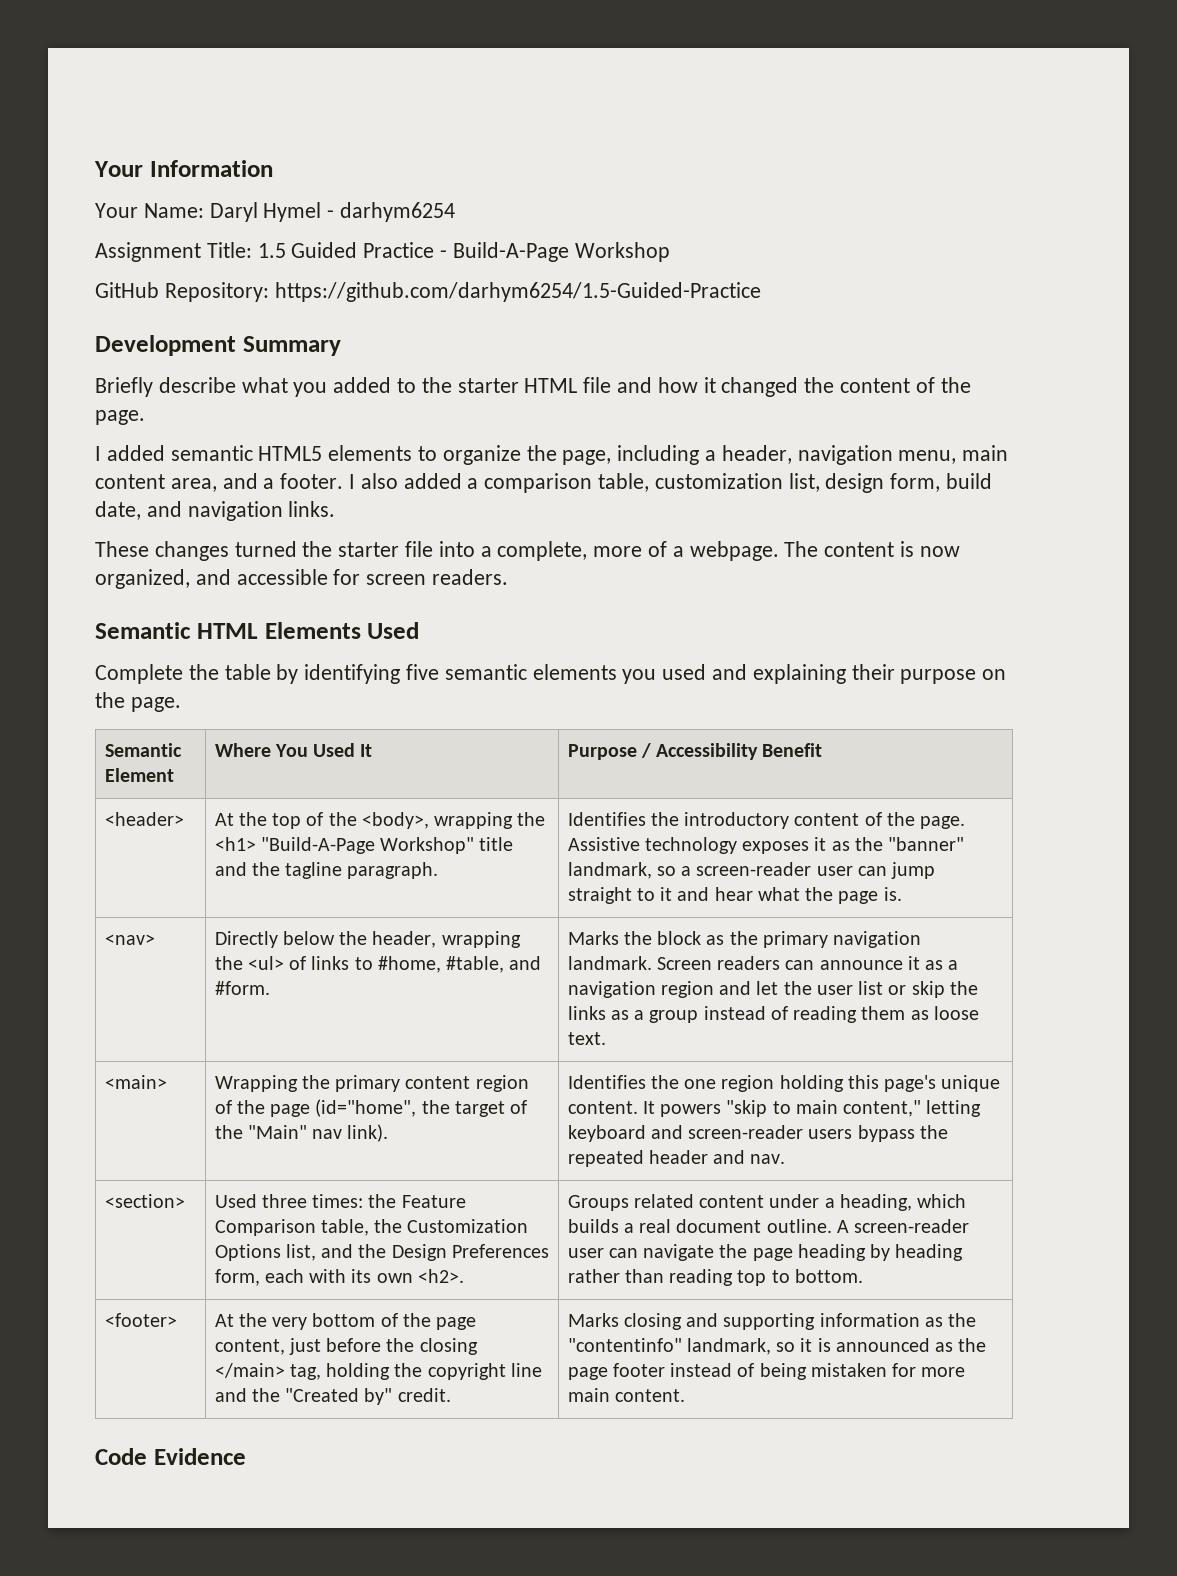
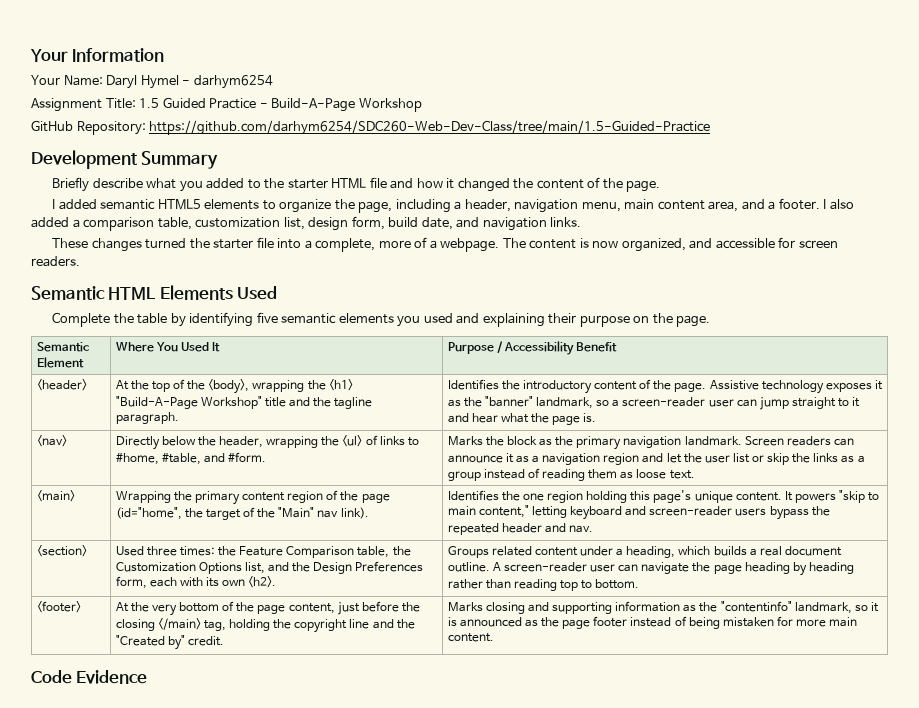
[274,282,761,302] https://github.com/darhym6254/1.5-Guided-Practice -> [149,120,711,135] https://github.com/darhym6254/SDC260-Web-Dev-Class/tree/main/1.5-Guided-Practice

